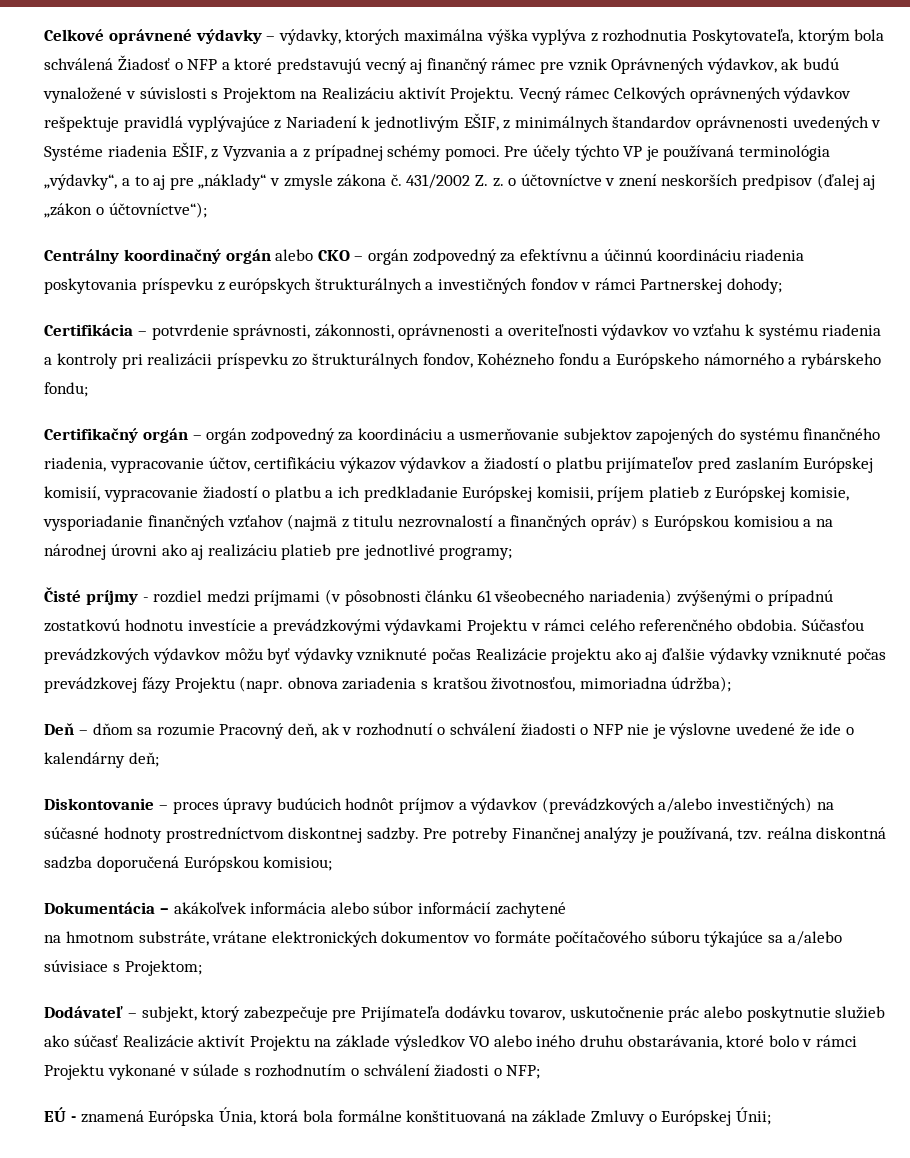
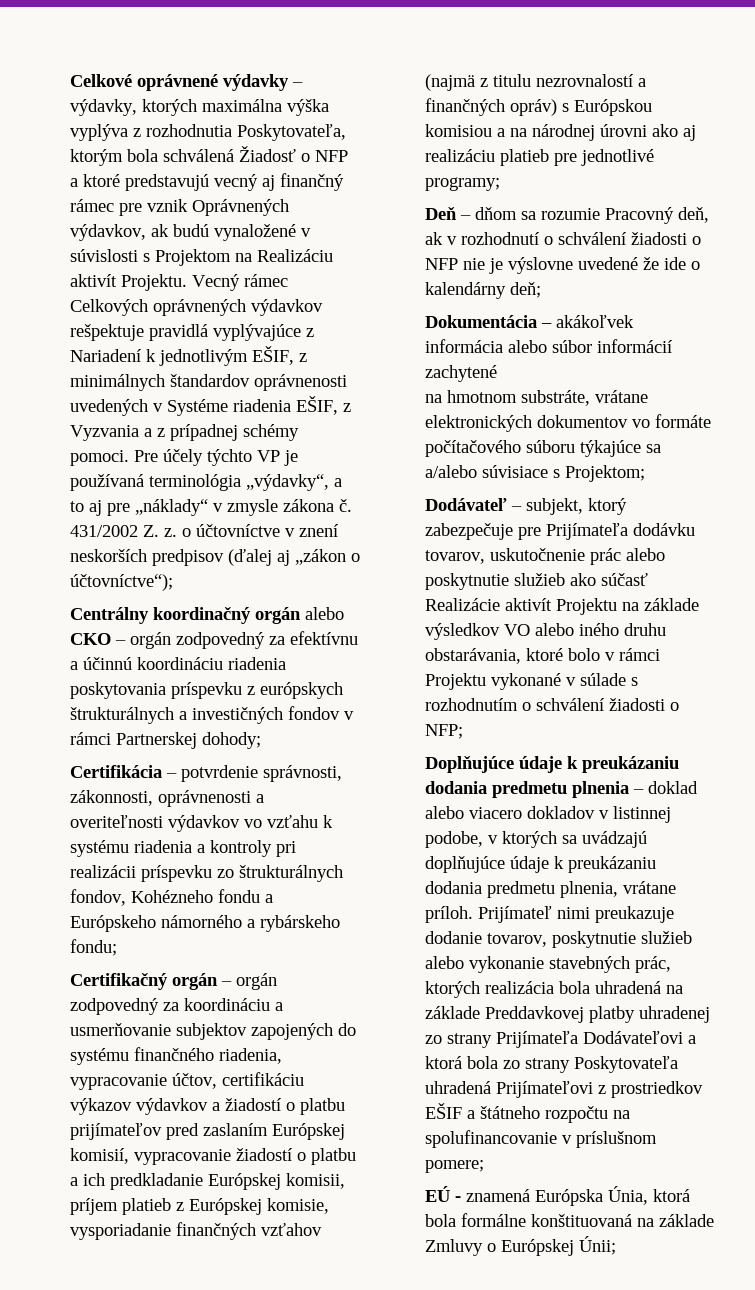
[44,587,833,606] [44,619,864,635] [44,648,886,664] [44,676,732,693] // Čisté príjmy - rozdiel medzi príjmami (v pôsobnosti článku 61 všeobecného nariadenia) zvýšenými o prípadnú zostatkovú hodnotu investície a prevádzkovými výdavkami Projektu v rámci celého referenčného obdobia. Súčasťou prevádzkových výdavkov môžu byť výdavky vzniknuté počas Realizácie projektu ako aj ďalšie výdavky vzniknuté počas prevádzkovej fázy Projektu (napr. obnova zariadenia s kratšou životnosťou, mimoriadna údržba); -> (501, 184) none
[44,797,834,814] [44,827,887,843] [44,856,333,872] // Diskontovanie – proces úpravy budúcich hodnôt príjmov a výdavkov (prevádzkových a/alebo investičných) na súčasné hodnoty prostredníctvom diskontnej sadzby. Pre potreby Finančnej analýzy je používaná, tzv. reálna diskontná sadzba doporučená Európskou komisiou; -> (542, 290) none
(541, 1072) none -> [425,756,680,773] [425,781,699,798] [425,806,672,823] [425,831,648,848] [425,856,657,873] [425,881,677,898] [425,906,675,923] [425,931,693,948] [425,956,672,973] [425,981,684,998] [425,1006,711,1023] [425,1031,697,1048] [425,1056,679,1073] [425,1081,704,1098] [425,1103,631,1123] [425,1130,658,1148] [425,1160,485,1173] // Doplňujúce údaje k preukázaniu dodania predmetu plnenia – doklad alebo viacero dokladov v listinnej podobe, v ktorých sa uvádzajú doplňujúce údaje k preukázaniu dodania predmetu plnenia, vrátane príloh. Prijímateľ nimi preukazuje dodanie tovarov, poskytnutie služieb alebo vykonanie stavebných prác, ktorých realizácia bola uhradená na základe Preddavkovej platby uhradenej zo strany Prijímateľa Dodávateľovi a ktorá bola zo strany Poskytovateľa uhradená Prijímateľovi z prostriedkov EŠIF a štátneho rozpočtu na spolufinancovanie v príslušnom pomere;

